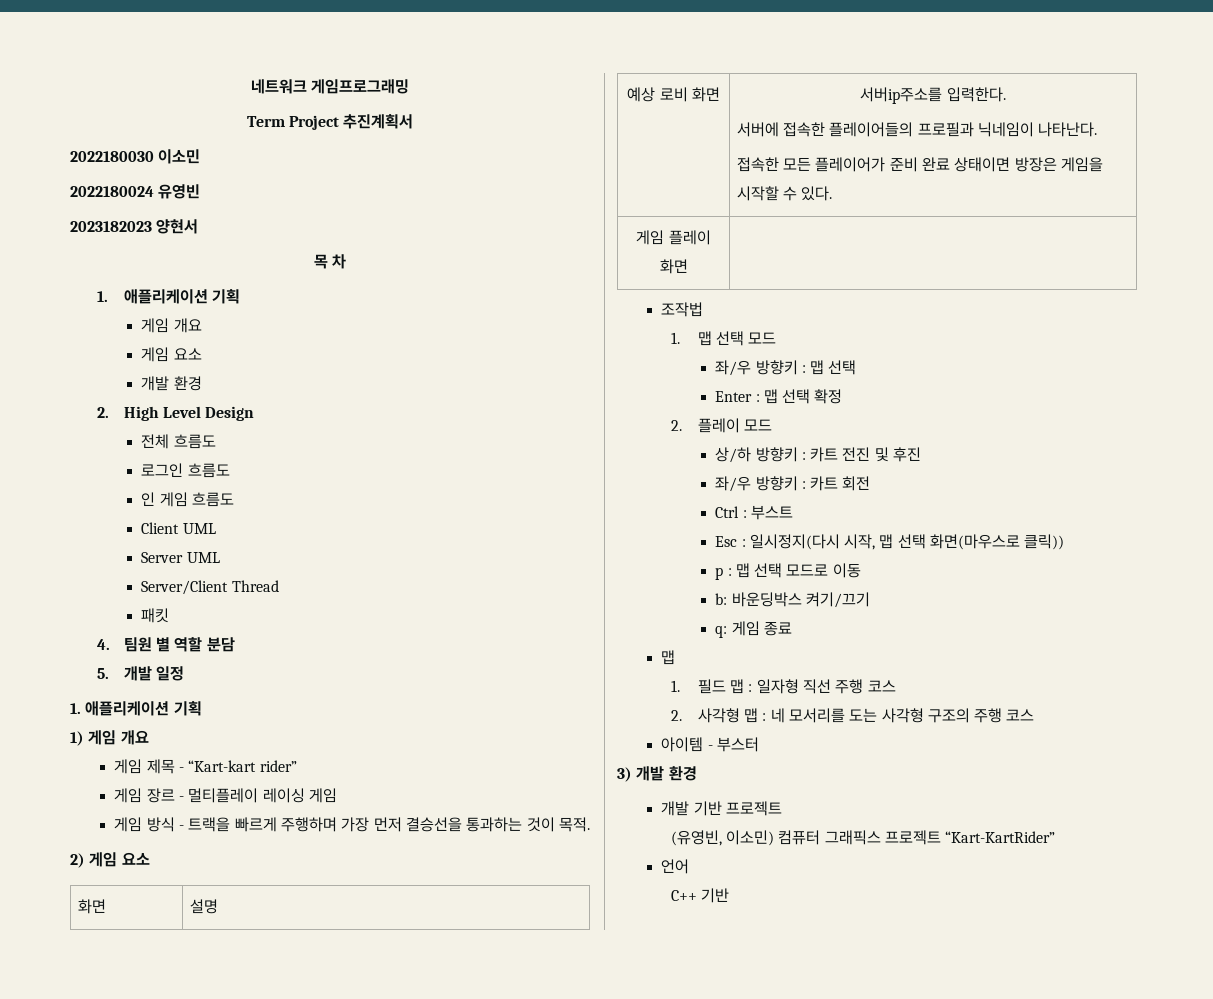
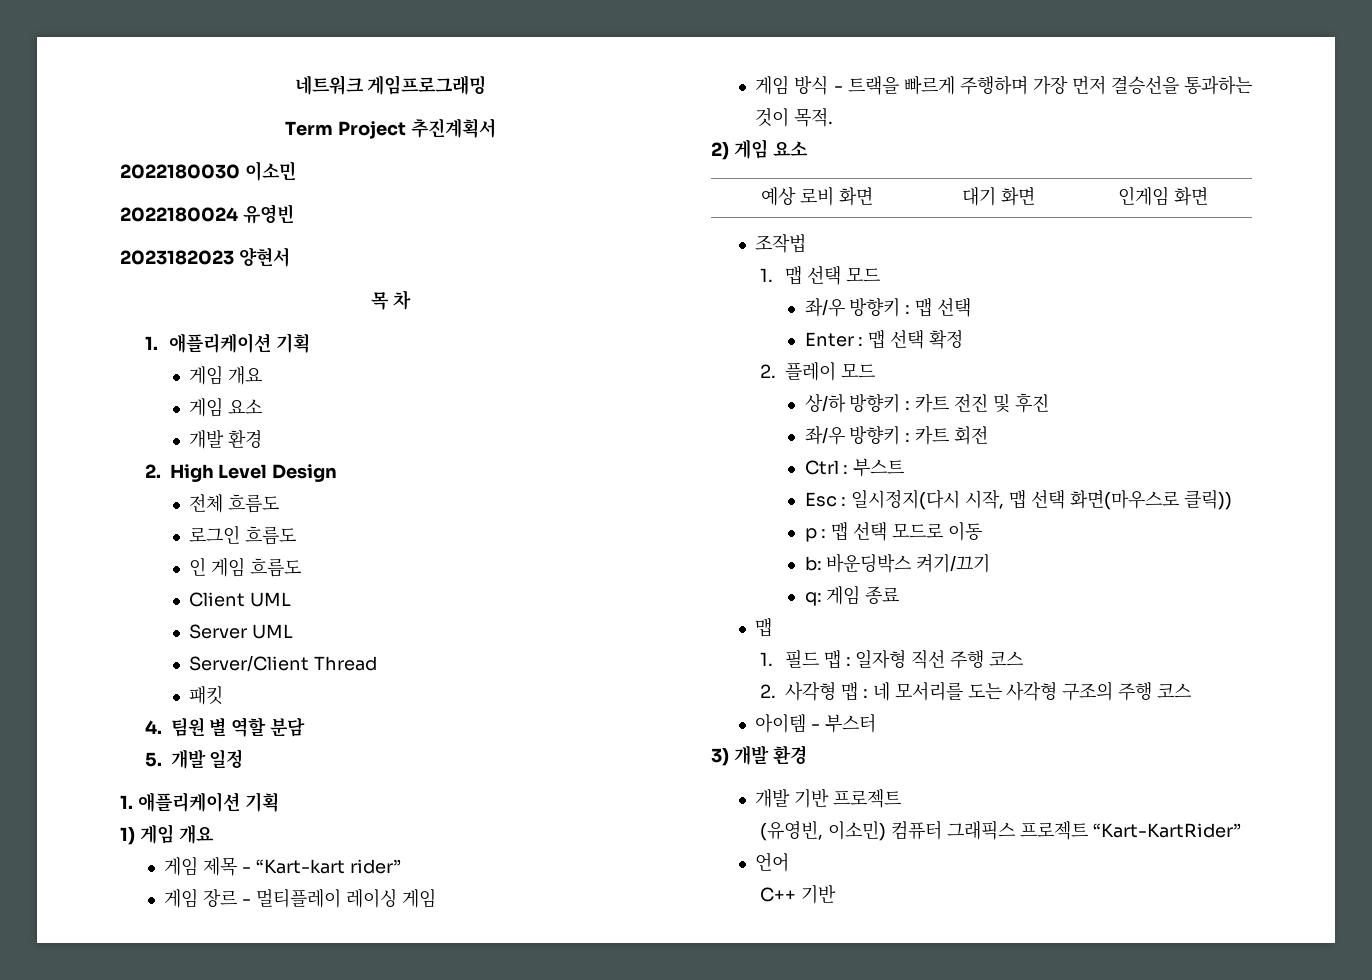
[77,899,106,914] [189,899,218,914] // 화면 | 설명 -> (808, 148) none
[860,87,1006,104] [736,122,1098,137] [736,157,1104,172] [736,186,833,201] [636,230,711,245] [659,259,688,274] 서버ip주소를 입력한다. // 서버에 접속한 플레이어들의 프로필과 닉네임이 나타난다. // 접속한 모든 플레이어가 준비 완료 상태이면 방장은 게임을 시작할 수 있다. // 게임 플레이 화면 | -> [962,187,1035,206] [1118,186,1208,206] 대기 화면 | 인게임 화면

